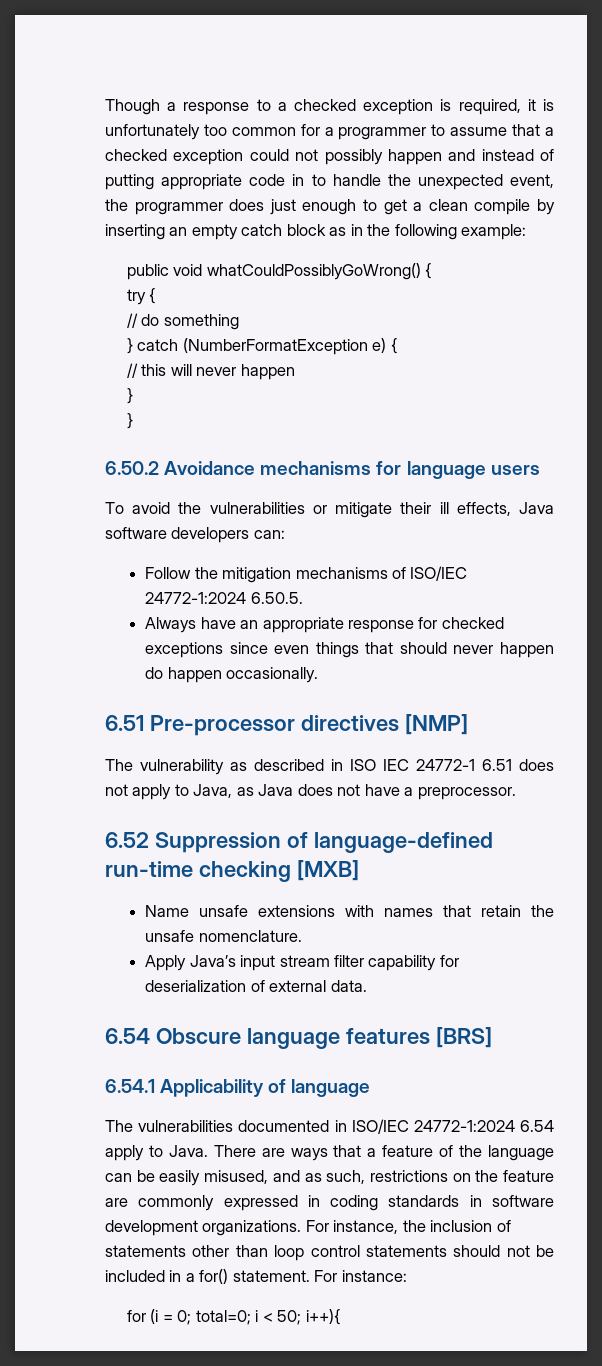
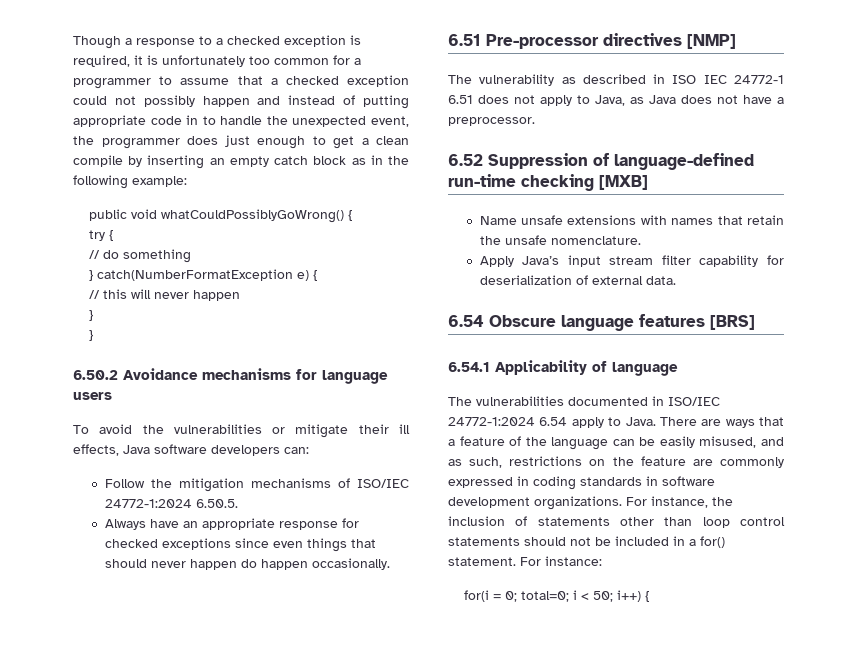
[137,338,368,355] catch (NumberFormatException -> [97,269,294,281] catch(NumberFormatException
[127,1309,159,1324] for (i -> [464,590,490,602] for(i
[305,1309,340,1325] i++){ -> [617,590,650,602] i++) {

